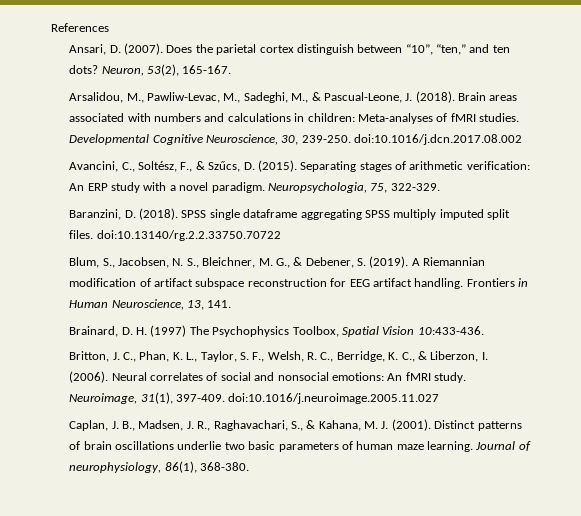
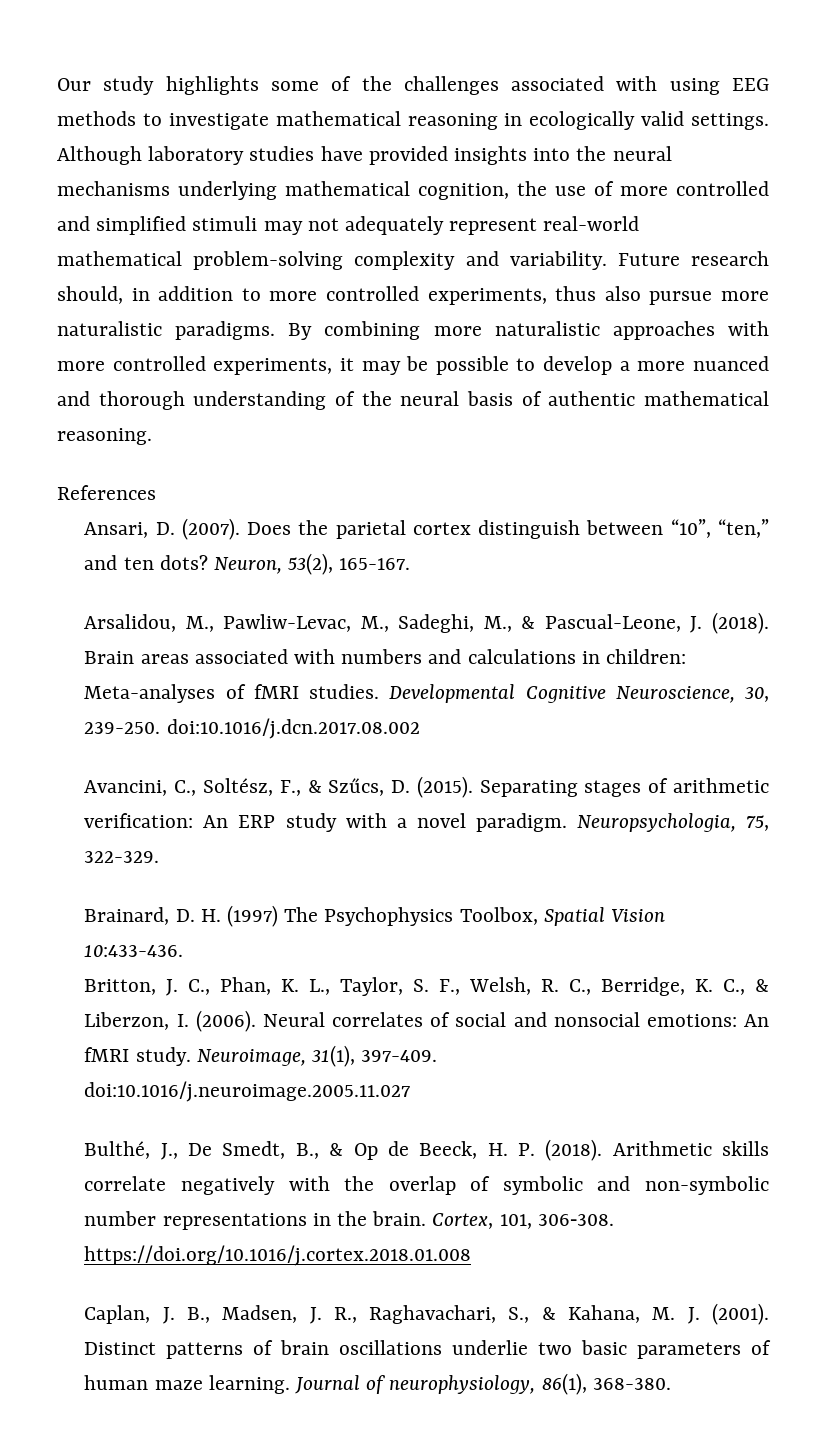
(51, 27) none -> [57,76,769,95] [57,111,769,130] [57,146,672,165] [57,181,769,200] [57,216,640,235] [57,251,769,270] [57,286,770,305] [57,321,769,340] [57,356,769,375] [57,391,769,410] [57,428,152,445] Our study highlights some of the challenges associated with using EEG methods to investigate mathematical reasoning in ecologically valid settings. Although laboratory studies have provided insights into the neural mechanisms underlying mathematical cognition, the use of more controlled and simplified stimuli may not adequately represent real-world mathematical problem-solving complexity and variability. Future research should, in addition to more controlled experiments, thus also pursue more naturalistic paradigms. By combining more naturalistic approaches with more controlled experiments, it may be possible to develop a more nuanced and thorough understanding of the neural basis of authentic mathematical reasoning. //
[69,208,511,220] [69,230,281,241] [69,256,486,268] [69,278,529,289] [69,299,232,310] // Baranzini, D. (2018). SPSS single dataframe aggregating SPSS multiply imputed split files. doi:10.13140/rg.2.2.33750.70722 // Blum, S., Jacobsen, N. S., Bleichner, M. G., & Debener, S. (2019). A Riemannian modification of artifact subspace reconstruction for EEG artifact handling. Frontiers in Human Neuroscience, 13, 141. -> (160, 857) none
(440, 398) none -> [84,1139,769,1161] [84,1176,769,1195] [84,1211,614,1230] [84,1245,472,1266] // Bulthé, J., De Smedt, B., & Op de Beeck, H. P. (2018). Arithmetic skills correlate negatively with the overlap of symbolic and non-symbolic number representations in the brain. Cortex, 101, 306‑308. https://doi.org/10.1016/j.cortex.2018.01.008

